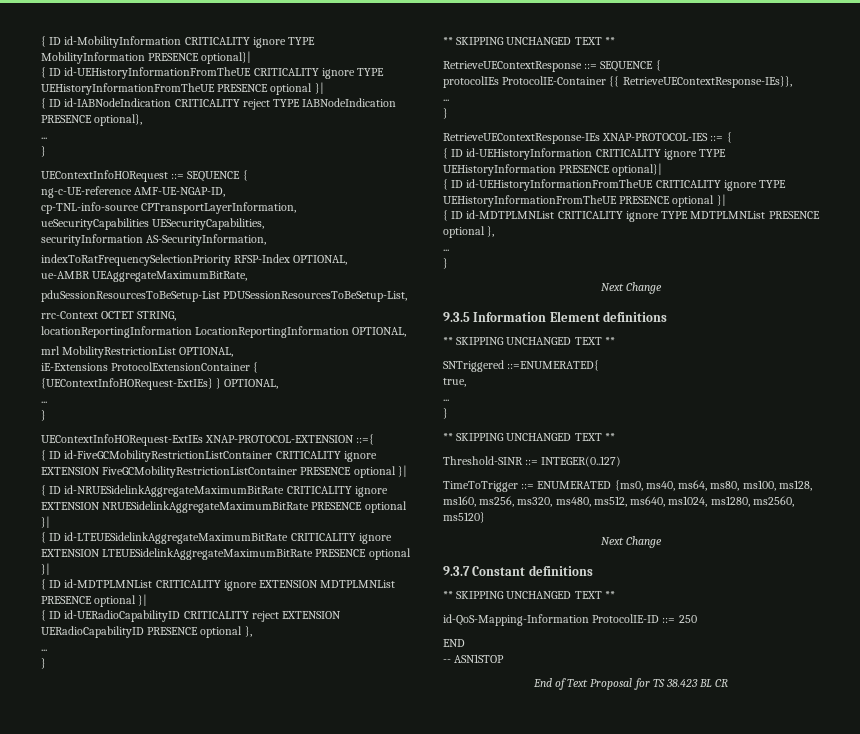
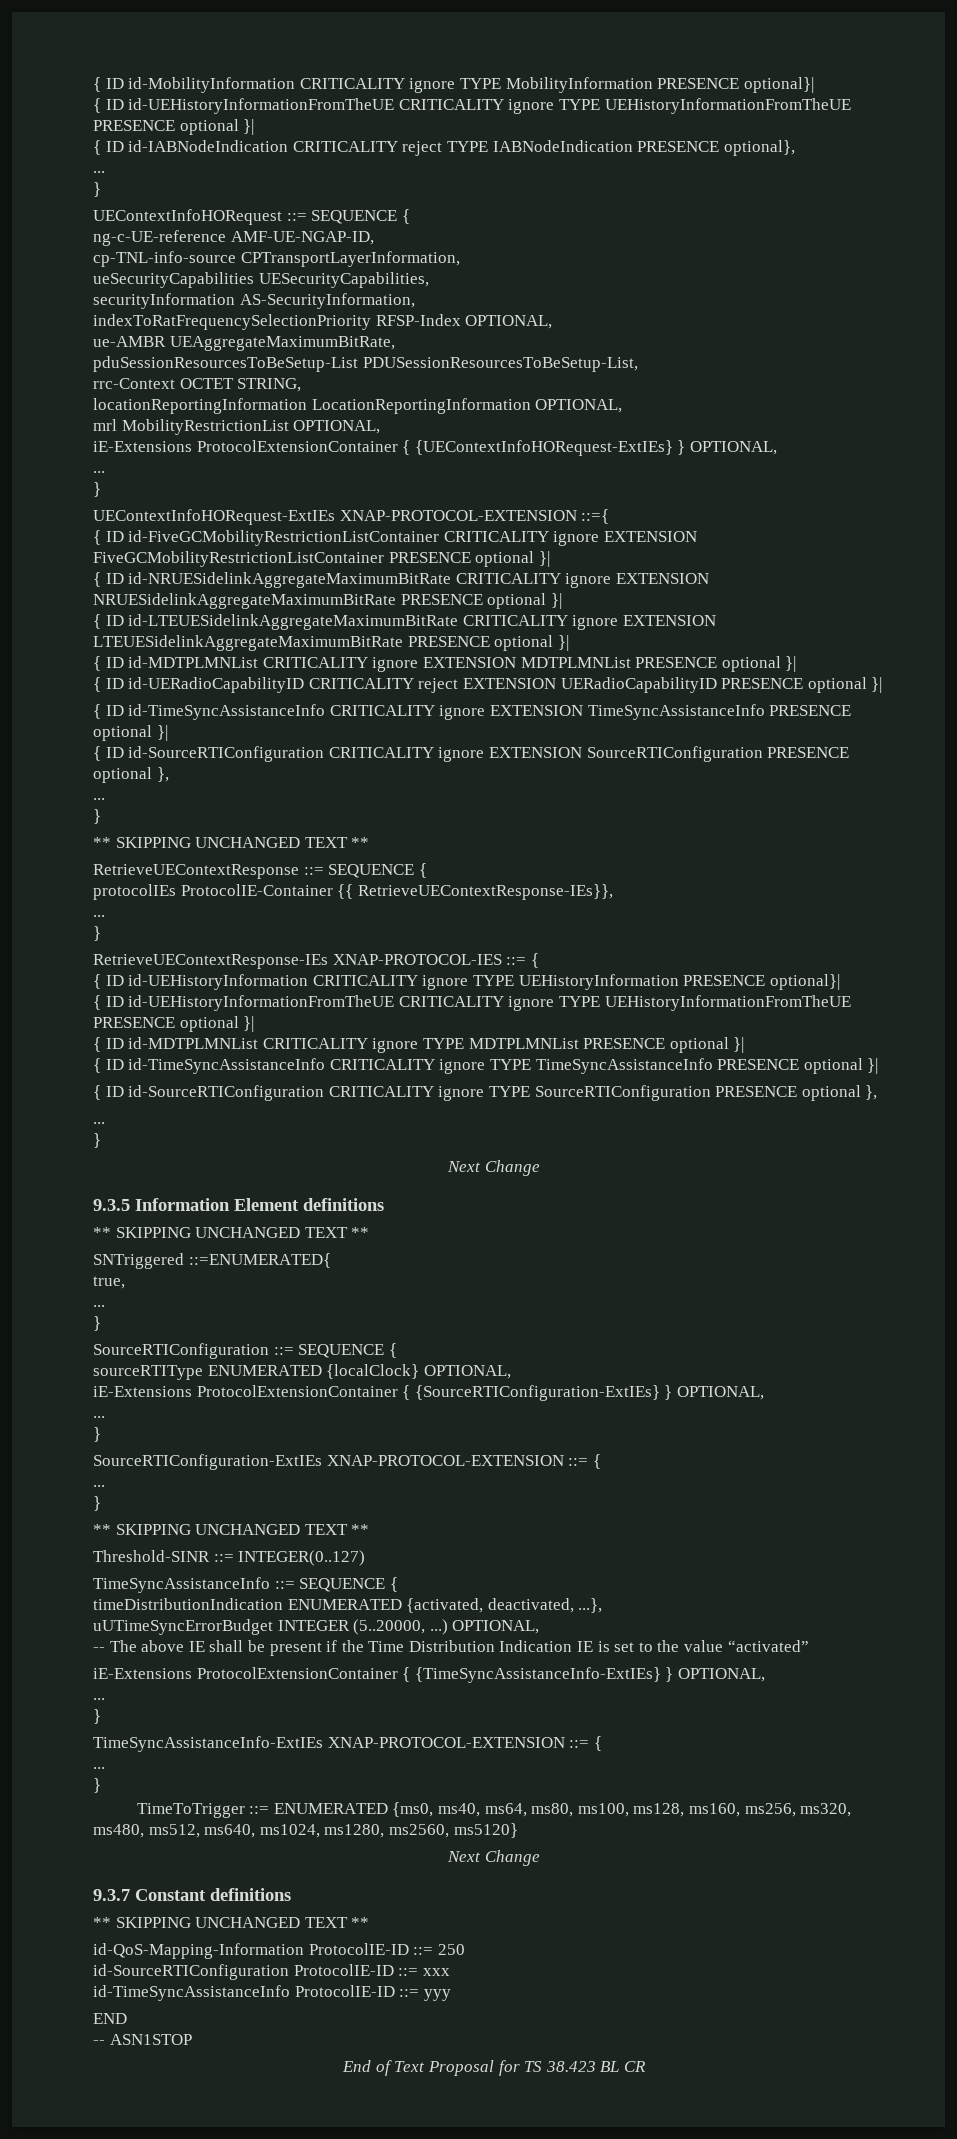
(243, 632) none -> [871,677,883,693] [93,704,852,720] [93,725,168,741] [93,746,850,762] [93,767,152,783] }| // { ID id-TimeSyncAssistanceInfo CRITICALITY ignore EXTENSION TimeSyncAssistanceInfo PRESENCE optional }| // { ID id-SourceRTIConfiguration CRITICALITY ignore EXTENSION SourceRTIConfiguration PRESENCE optional
(485, 232) none -> [733,1037,745,1053] [93,1058,879,1074] [93,1085,861,1101] }| // { ID id-TimeSyncAssistanceInfo CRITICALITY ignore TYPE TimeSyncAssistanceInfo PRESENCE optional }| // { ID id-SourceRTIConfiguration CRITICALITY ignore TYPE SourceRTIConfiguration PRESENCE optional
(448, 413) none -> [93,1343,397,1359] [93,1364,511,1380] [93,1385,764,1401] [93,1416,105,1418] [93,1427,101,1442] [93,1454,601,1470] [93,1485,105,1487] [93,1496,101,1511] // SourceRTIConfiguration ::= SEQUENCE { // sourceRTIType ENUMERATED {localClock} OPTIONAL, // iE-Extensions ProtocolExtensionContainer { {SourceRTIConfiguration-ExtIEs} } OPTIONAL, // ... // } // SourceRTIConfiguration-ExtIEs XNAP-PROTOCOL-EXTENSION ::= { // ... // }
(622, 461) none -> [93,1577,398,1593] [93,1598,603,1613] [93,1619,540,1635] [93,1640,809,1656] [93,1667,765,1683] [93,1698,105,1700] [93,1709,101,1724] [93,1736,602,1752] [93,1767,105,1769] [93,1778,101,1793] // TimeSyncAssistanceInfo ::= SEQUENCE { // timeDistributionIndication ENUMERATED {activated, deactivated, ...}, // uUTimeSyncErrorBudget INTEGER (5..20000, ...) OPTIONAL, // -- The above IE shall be present if the Time Distribution Indication IE is set to the value “activated” // iE-Extensions ProtocolExtensionContainer { {TimeSyncAssistanceInfo-ExtIEs} } OPTIONAL, // ... // } // TimeSyncAssistanceInfo-ExtIEs XNAP-PROTOCOL-EXTENSION ::= { // ... // }
(697, 619) none -> [93,1964,450,1980] [93,1985,451,2001] // id-SourceRTIConfiguration ProtocolIE-ID ::= xxx // id-TimeSyncAssistanceInfo ProtocolIE-ID ::= yyy

